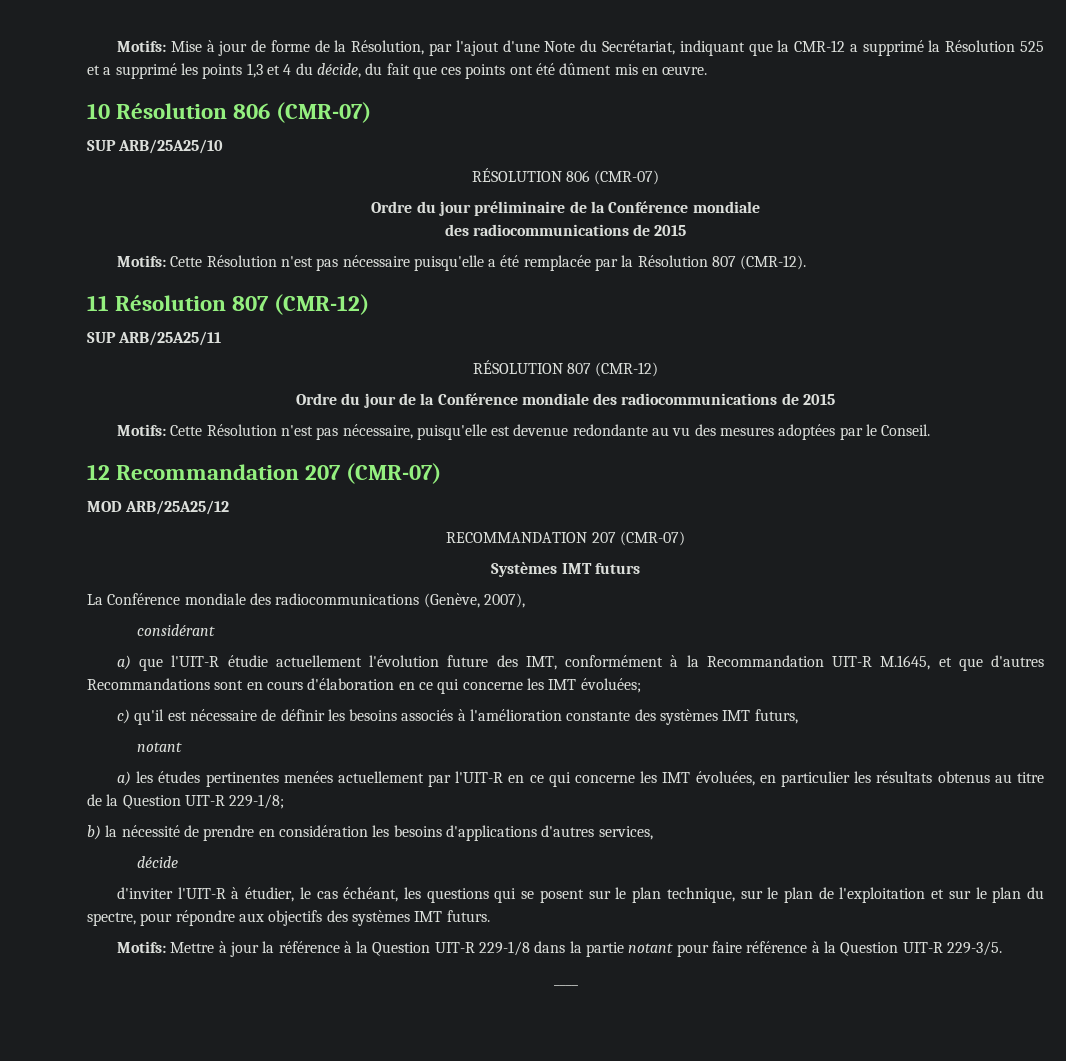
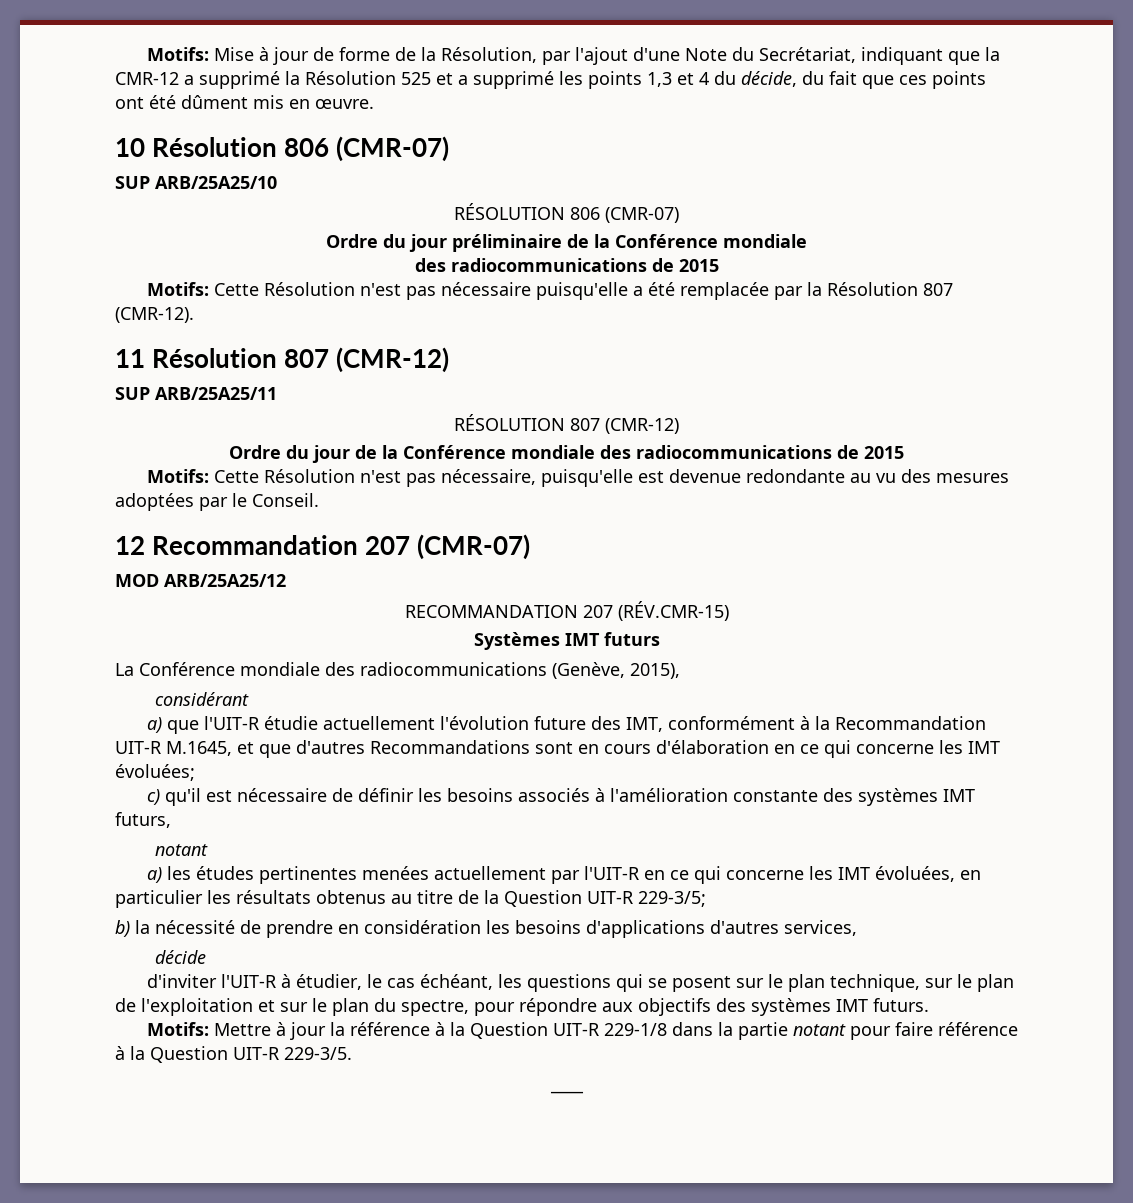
[619,531,685,546] (CMR-07) -> [617,601,729,621] (RÉV.CMR-15)
[483,593,525,608] 2007), -> [630,663,680,679] 2015),
[229,794,285,809] 229-1/8; -> [638,891,706,907] 229-3/5;

